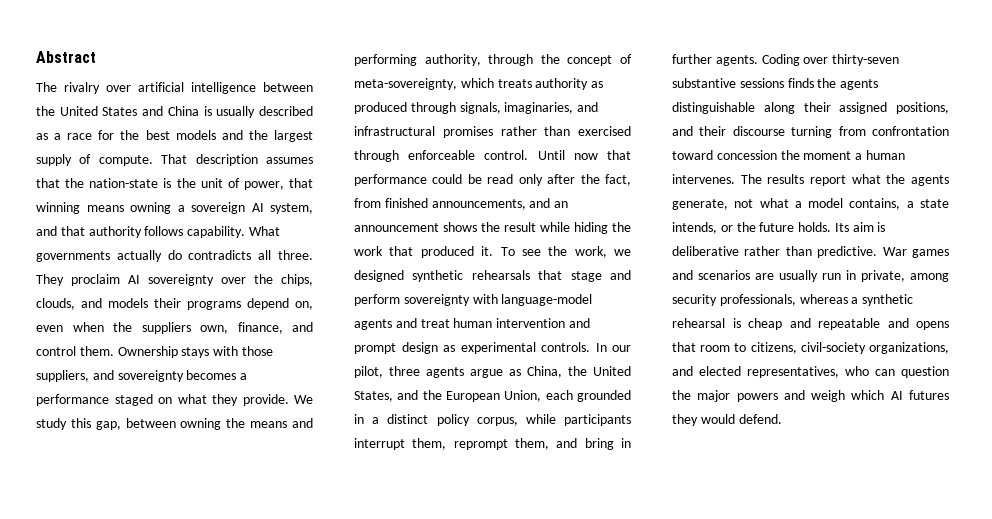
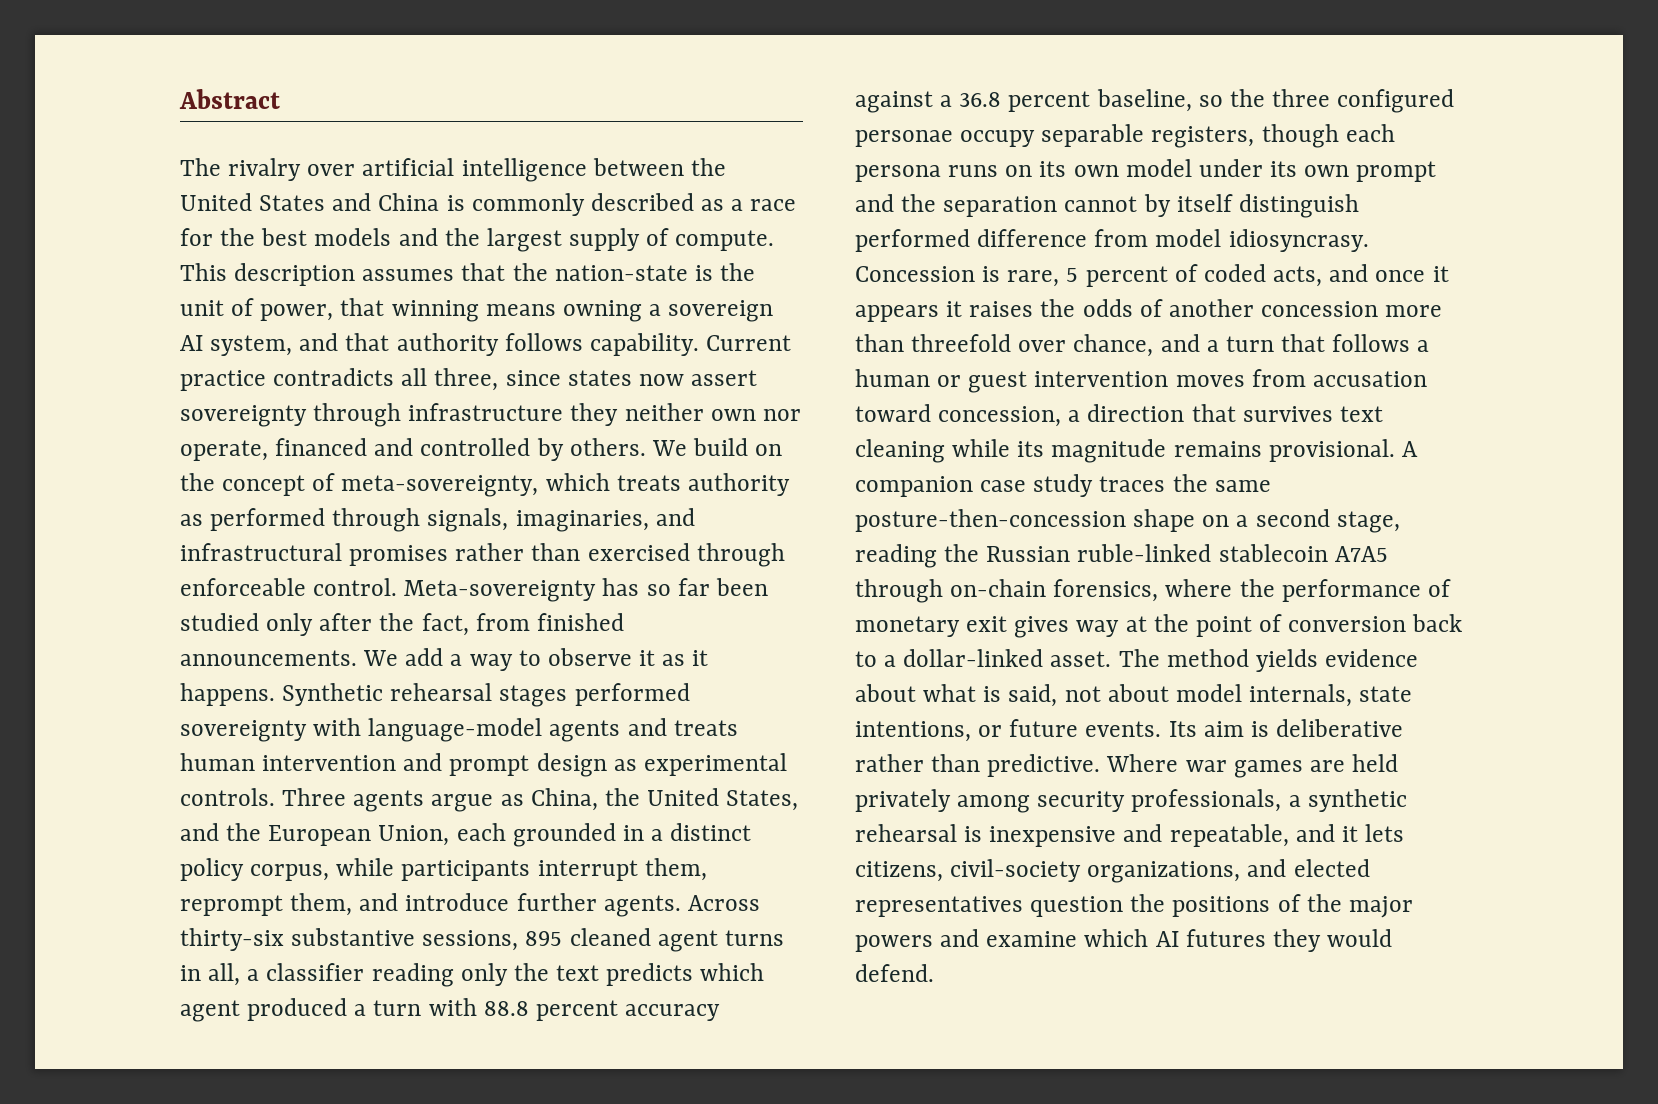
[216,106,256,118] usually -> [471,193,585,216] commonly
[161,154,188,164] That -> [180,263,227,281] This
[248,226,280,236] [36,250,314,262] [36,274,313,286] [36,298,313,310] [36,322,313,334] [36,346,273,358] [36,370,248,382] [36,394,313,406] [36,418,313,430] [354,54,534,66] What governments actually do contradicts all three. They proclaim AI sovereignty over the chips, clouds, and models their programs depend on, even when the suppliers own, finance, and control them. Ownership stays with those suppliers, and sovereignty becomes a performance staged on what they provide. We study this gap, between owning the means and performing authority, through -> [706,335,792,351] [180,368,758,391] [180,403,801,427] [180,438,783,461] Current practice contradicts all three, since states now assert sovereignty through infrastructure they neither own nor operate, financed and controlled by others. We build on
[354,102,407,114] produced -> [210,508,326,531] performed
[537,150,631,160] [354,174,514,186] Until now that performance could be read -> [404,578,768,602] [180,613,259,631] Meta-sovereignty has so far been studied
[431,198,569,210] [354,222,631,234] [354,246,631,258] [354,270,631,282] [354,294,400,306] announcements, and an announcement shows the result while hiding the work that produced it. To see the work, we designed synthetic rehearsals that stage and perform -> [180,648,709,671] [180,683,690,707] announcements. We add a way to observe it as it happens. Synthetic rehearsal stages performed
[420,319,450,328] treat -> [673,720,738,736] treats
[595,343,631,352] [354,366,420,378] In our pilot, three -> [282,788,347,806] Three
[584,438,631,450] [672,54,900,66] [672,78,879,90] [672,102,949,114] [672,126,949,138] [672,150,905,160] [672,174,949,186] [672,198,949,210] [672,222,832,234] bring in further agents. Coding over thirty-seven substantive sessions finds the agents distinguishable along their assigned positions, and their discourse turning from confrontation toward concession the moment a human intervenes. The results report what the agents generate, not what a model contains, a state intends, or the future holds. -> [405,893,760,917] [180,928,784,952] [180,963,765,987] [180,998,721,1022] [855,89,1455,113] [855,124,1395,148] [855,159,1437,182] [855,194,1359,218] [855,229,1369,252] [855,264,1449,287] [855,299,1443,322] [855,334,1430,357] [855,369,1427,393] [855,404,1383,427] [855,439,1418,463] [855,474,1271,497] [855,509,1400,533] [855,544,1388,568] [855,579,1451,603] [855,614,1463,638] [855,649,1419,672] [855,684,1413,707] [855,719,1162,742] introduce further agents. Across thirty-six substantive sessions, 895 cleaned agent turns in all, a classifier reading only the text predicts which agent produced a turn with 88.8 percent accuracy against a 36.8 percent baseline, so the three configured personae occupy separable registers, though each persona runs on its own model under its own prompt and the separation cannot by itself distinguish performed difference from model idiosyncrasy. Concession is rare, 5 percent of coded acts, and once it appears it raises the odds of another concession more than threefold over chance, and a turn that follows a human or guest intervention moves from accusation toward concession, a direction that survives text cleaning while its magnitude remains provisional. A companion case study traces the same posture-then-concession shape on a second stage, reading the Russian ruble-linked stablecoin A7A5 through on-chain forensics, where the performance of monetary exit gives way at the point of conversion back to a dollar-linked asset. The method yields evidence about what is said, not about model internals, state intentions, or future events.
[882,247,949,258] [672,270,905,282] War games and scenarios are usually run in private, -> [1106,754,1399,778] [855,789,951,812] Where war games are held privately
[799,294,848,304] whereas -> (1282, 800) none
[748,318,949,330] [672,342,747,352] cheap and repeatable and opens that room to -> [989,824,1405,847] inexpensive and repeatable, and it lets
[747,366,949,378] representatives, who can question -> [855,894,1301,917] representatives question the positions of
[811,390,846,402] weigh -> [986,931,1078,947] examine

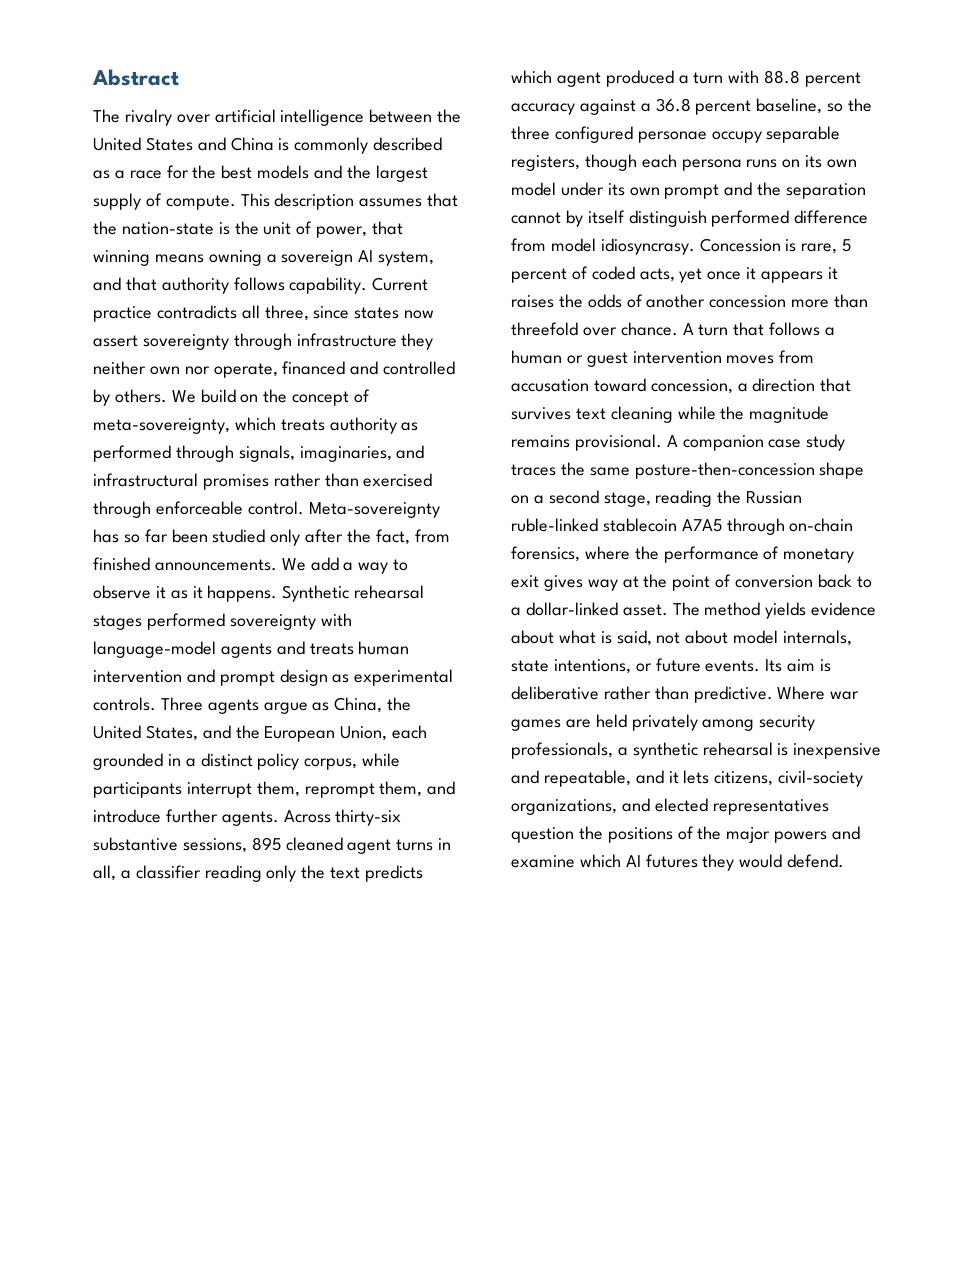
[1329,264,1369,282] and -> [679,268,703,283] yet
[1073,334,1219,357] chance, and a -> [620,322,694,336] chance. A
[1017,441,1045,457] its -> [720,406,745,420] the

